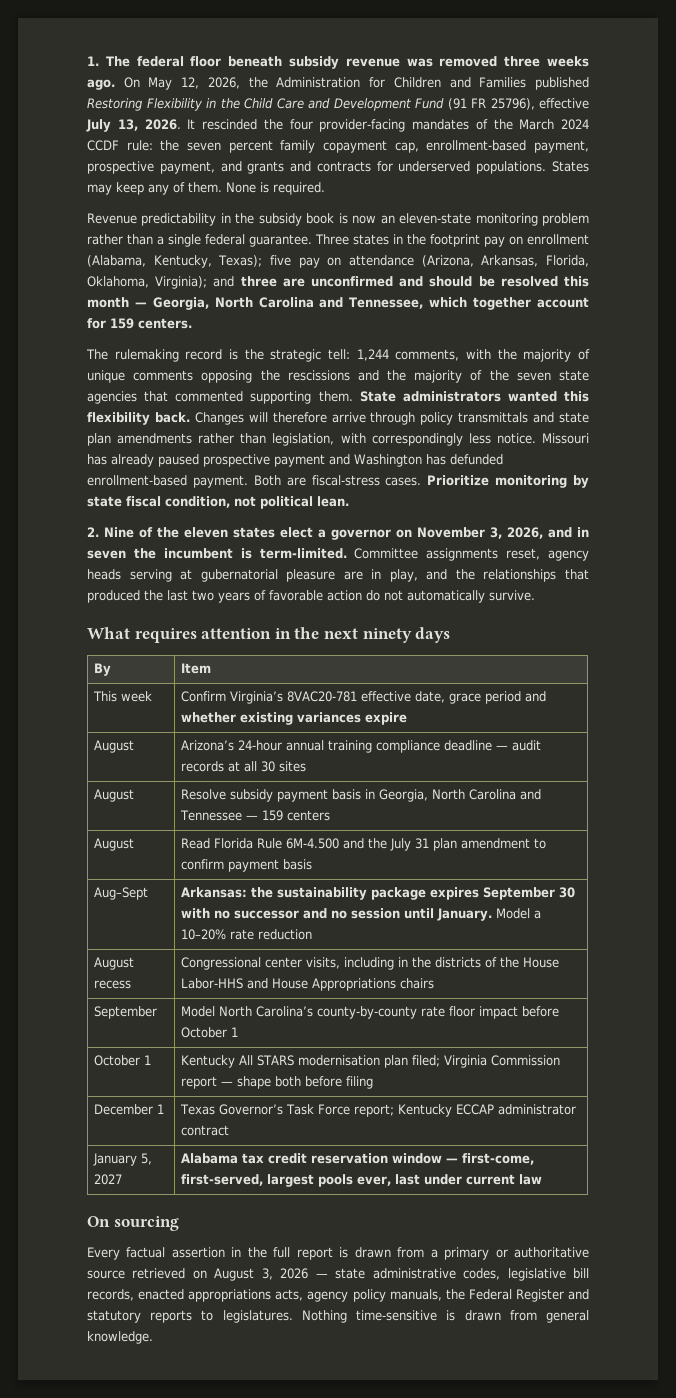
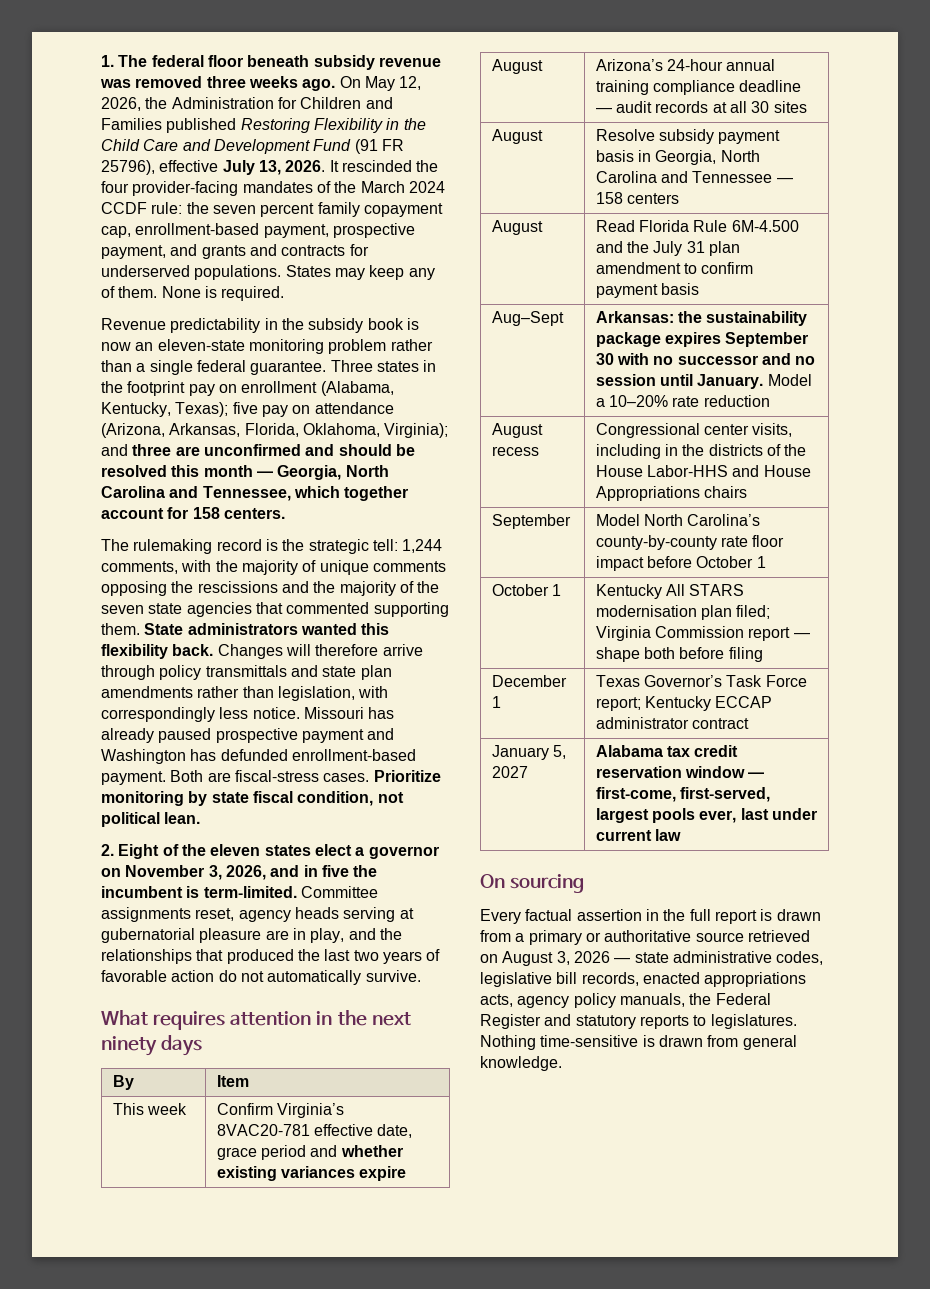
[110,318,134,329] 159 -> [192,507,220,519] 158
[104,527,134,538] Nine -> [118,844,160,859] Eight
[87,550,126,559] seven -> [321,865,349,877] five
[262,810,284,821] 159 -> [595,192,623,204] 158

